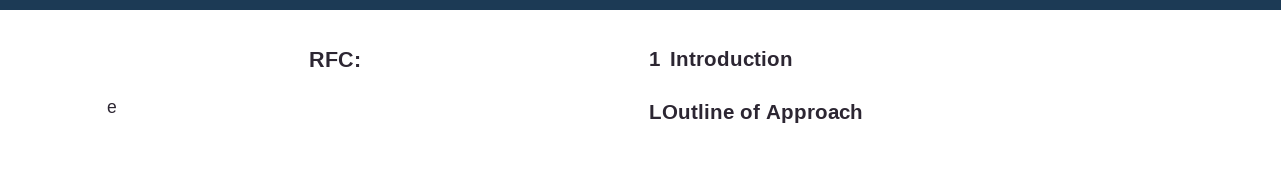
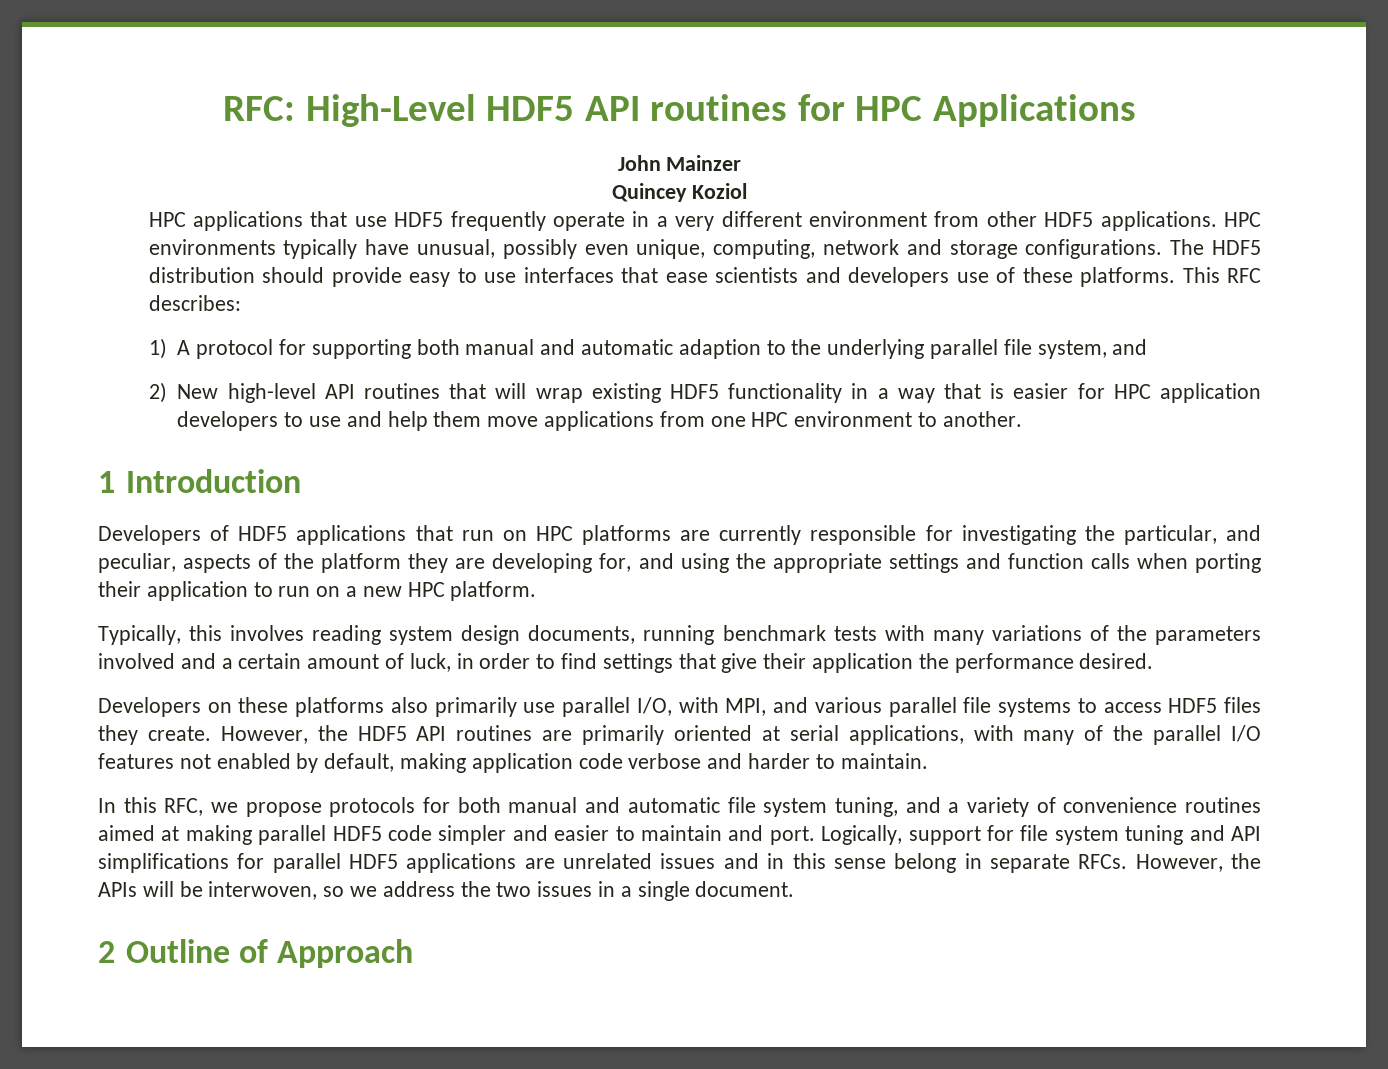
[107,103,118,113] [649,51,794,66] [649,104,734,119] // e // 1 Introduction // LOutline -> [305,94,1136,127] [617,155,742,171] [612,183,747,202] [148,211,1261,231] [148,239,1261,259] [148,267,1261,287] [148,295,241,311] [148,338,1148,359] [148,382,1262,403] [177,411,1022,431] [98,469,301,493] [98,525,1261,545] [98,553,1261,573] [98,581,537,601] [98,625,1262,645] [98,653,1154,673] [98,697,1261,717] [98,725,1262,745] [98,753,928,773] [98,797,1262,817] [98,825,1261,845] [98,853,1261,873] [98,881,795,901] [98,939,230,963] High-Level HDF5 API routines for HPC Applications // John Mainzer // Quincey Koziol // HPC applications that use HDF5 frequently operate in a very different environment from other HDF5 applications. HPC environments typically have unusual, possibly even unique, computing, network and storage configurations. The HDF5 distribution should provide easy to use interfaces that ease scientists and developers use of these platforms. This RFC describes: // 1) A protocol for supporting both manual and automatic adaption to the underlying parallel file system, and // 2) New high-level API routines that will wrap existing HDF5 functionality in a way that is easier for HPC application developers to use and help them move applications from one HPC environment to another. // 1 Introduction // Developers of HDF5 applications that run on HPC platforms are currently responsible for investigating the particular, and peculiar, aspects of the platform they are developing for, and using the appropriate settings and function calls when porting their application to run on a new HPC platform. // Typically, this involves reading system design documents, running benchmark tests with many variations of the parameters involved and a certain amount of luck, in order to find settings that give their application the performance desired. // Developers on these platforms also primarily use parallel I/O, with MPI, and various parallel file systems to access HDF5 files they create. However, the HDF5 API routines are primarily oriented at serial applications, with many of the parallel I/O features not enabled by default, making application code verbose and harder to maintain. // In this RFC, we propose protocols for both manual and automatic file system tuning, and a variety of convenience routines aimed at making parallel HDF5 code simpler and easier to maintain and port. Logically, support for file system tuning and API simplifications for parallel HDF5 applications are unrelated issues and in this sense belong in separate RFCs. However, the APIs will be interwoven, so we address the two issues in a single document. // 2 Outline

